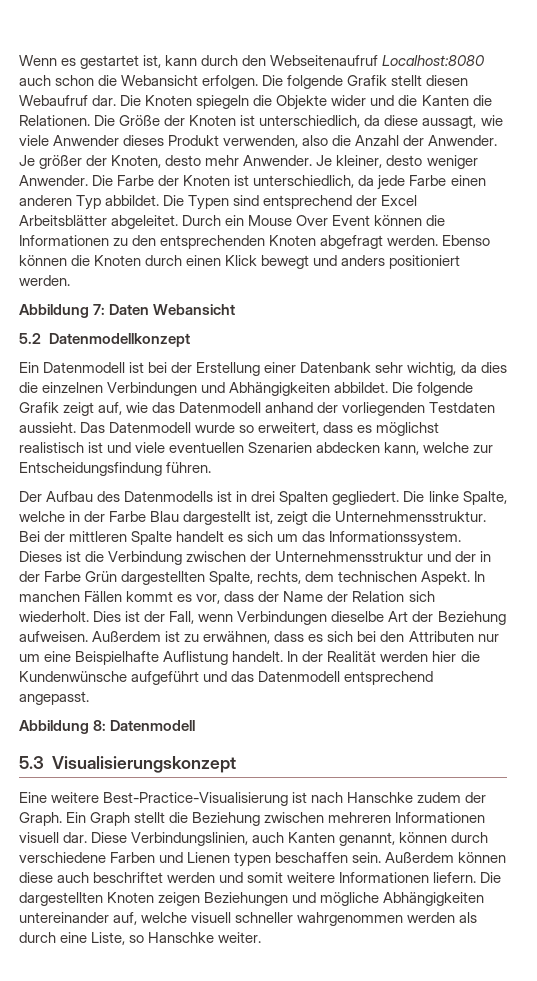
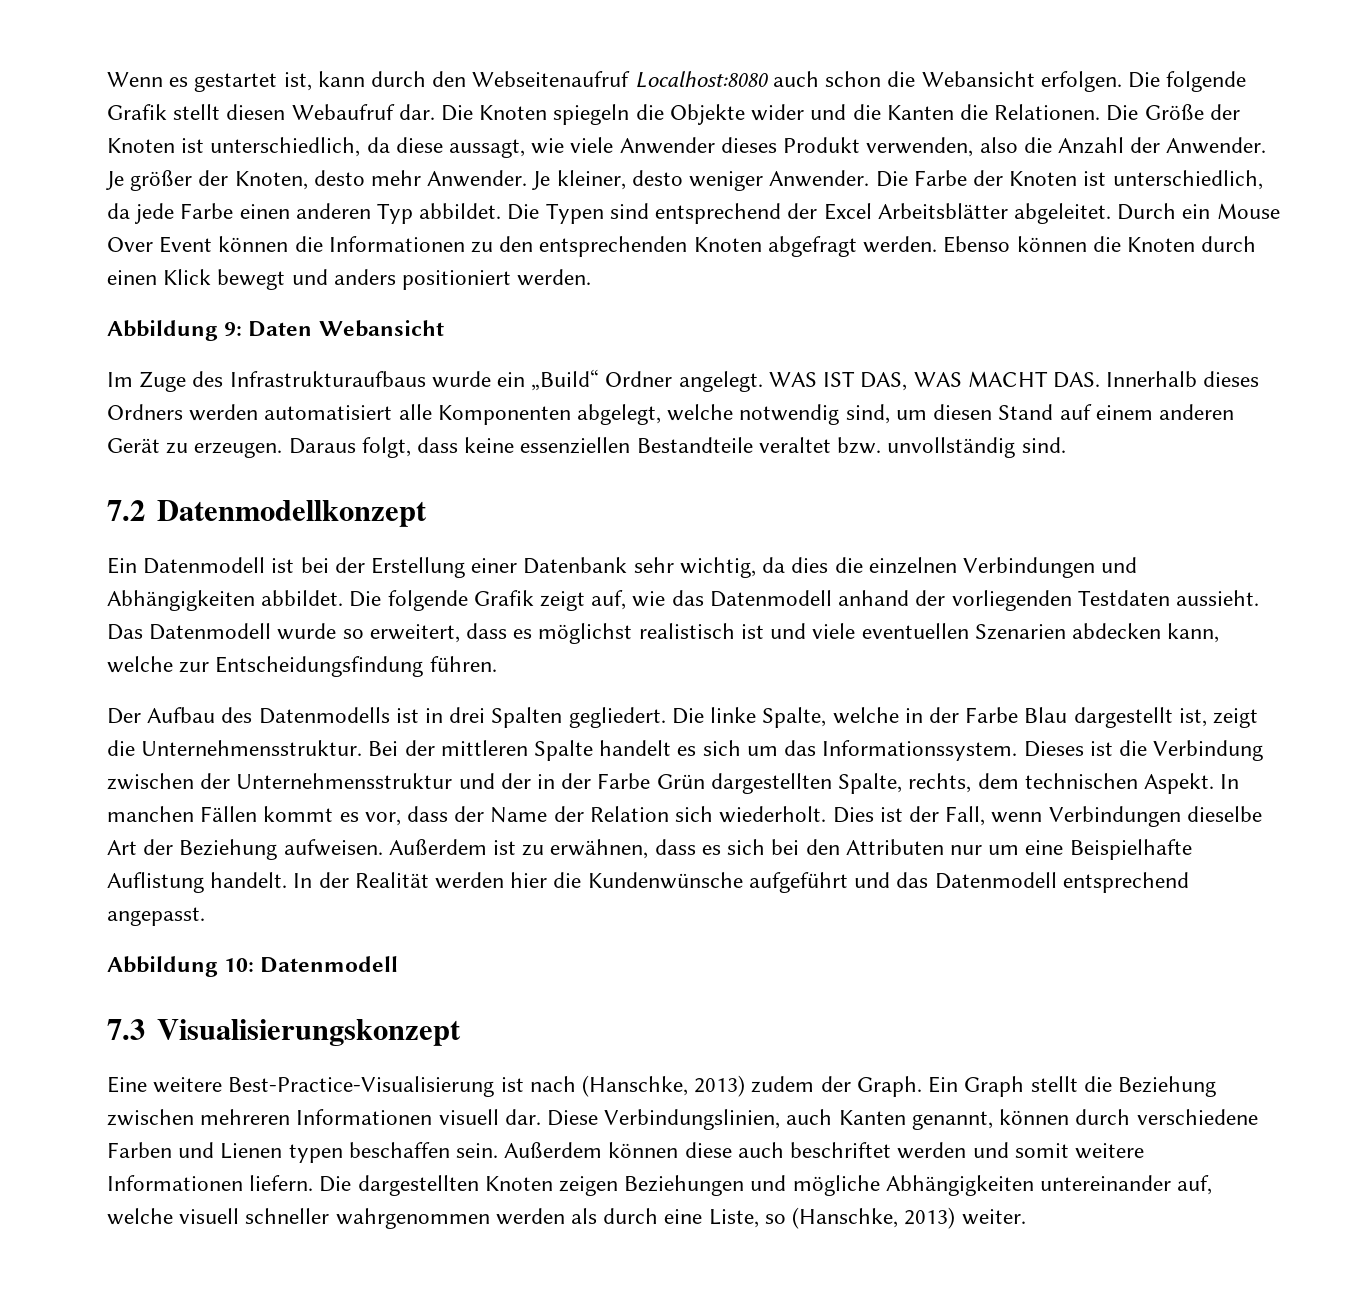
[93,304,106,315] 7: -> [224,322,243,336] 9:
[19,333,41,344] 5.2 -> [107,369,1260,392] [107,404,1234,425] [107,437,1066,458] [107,500,145,521] Im Zuge des Infrastrukturaufbaus wurde ein „Build“ Ordner angelegt. WAS IST DAS, WAS MACHT DAS. Innerhalb dieses Ordners werden automatisiert alle Komponenten abgelegt, welche notwendig sind, um diesen Stand auf einem anderen Gerät zu erzeugen. Daraus folgt, dass keine essenziellen Bestandteile veraltet bzw. unvollständig sind. // 7.2
[93,720,107,731] 8: -> [224,958,255,972] 10:
[19,756,44,769] 5.3 -> [107,1019,145,1040] 7.3
[347,792,414,803] Hanschke -> [582,1075,746,1097] (Hanschke, 2013)
[148,932,215,943] Hanschke -> [792,1207,956,1229] (Hanschke, 2013)

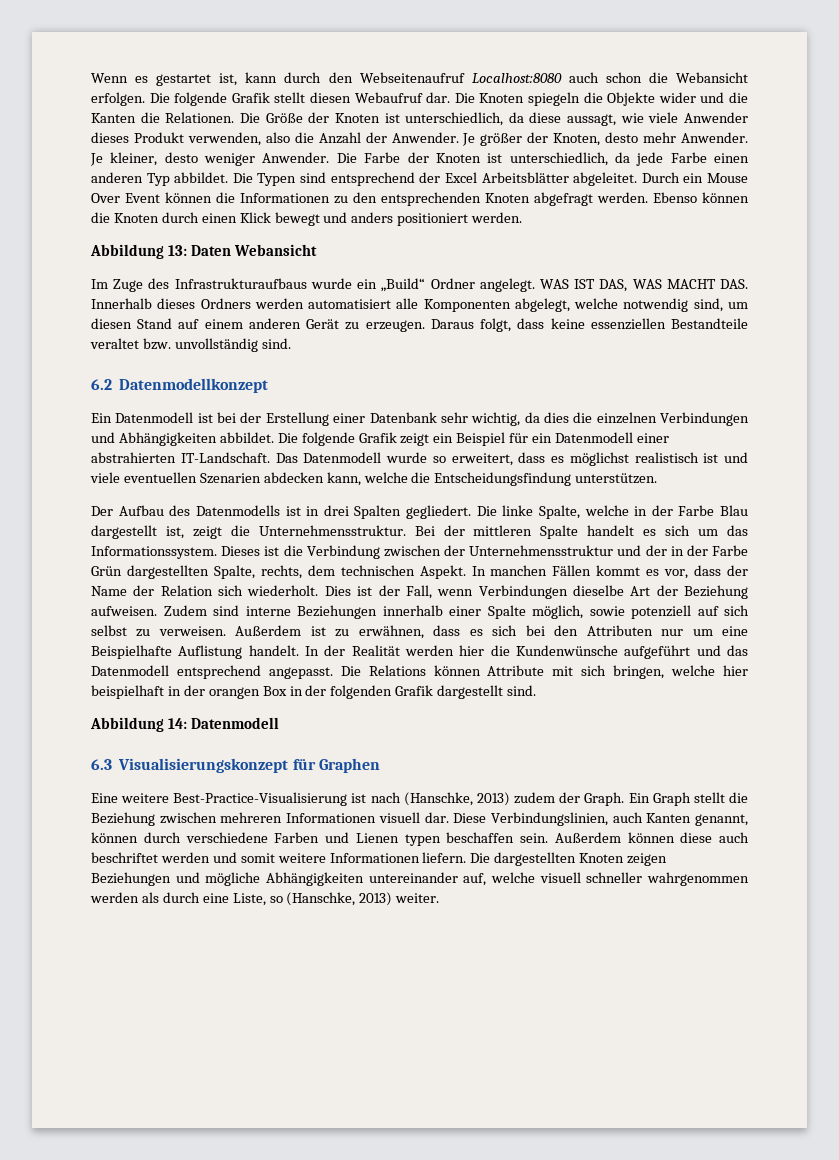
[224,322,243,336] 9: -> [167,245,187,256] 13:
[107,500,145,521] 7.2 -> [91,379,112,390] 6.2
[591,590,1259,611] auf, wie das Datenmodell anhand der vorliegenden Testdaten aussieht. -> [433,432,669,446] [91,452,270,463] ein Beispiel für ein Datenmodell einer abstrahierten IT-Landschaft.
[179,656,497,677] zur Entscheidungsfindung führen. -> [411,472,658,486] die Entscheidungsfindung unterstützen.
(383, 847) none -> [163,605,749,619] [91,625,226,637] Zudem sind interne Beziehungen innerhalb einer Spalte möglich, sowie potenziell auf sich selbst zu verweisen.
[107,956,255,977] // Abbildung 10: -> [340,665,748,679] [91,685,537,699] [90,717,187,732] Die Relations können Attribute mit sich bringen, welche hier beispielhaft in der orangen Box in der folgenden Grafik dargestellt sind. // Abbildung 14:
[107,1019,145,1040] 7.3 -> [91,759,112,770] 6.3
(461, 1032) none -> [292,758,380,773] für Graphen

